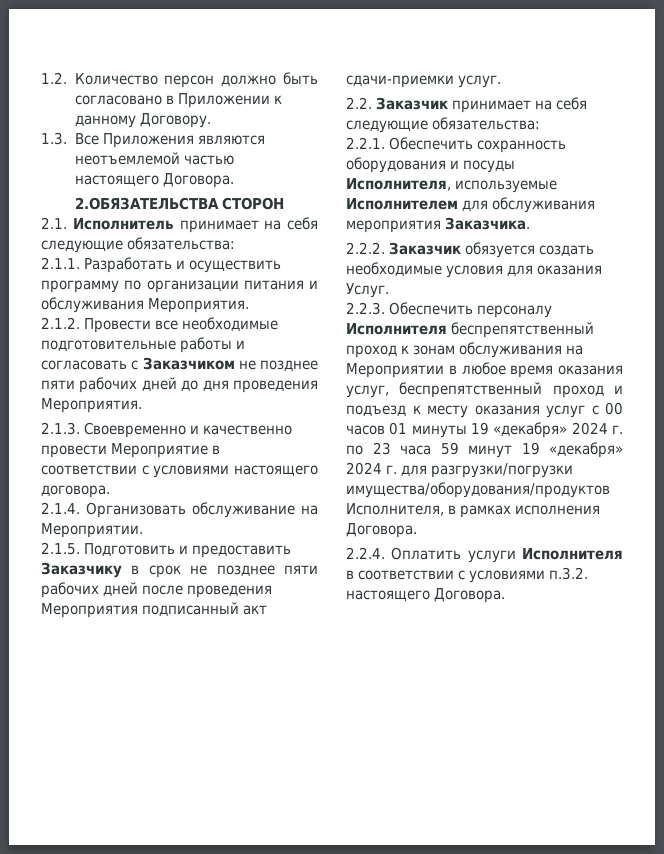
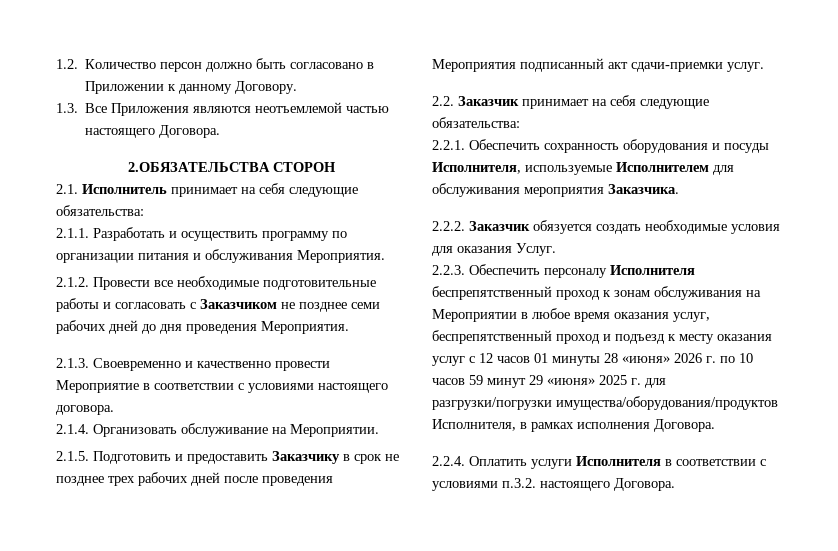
[41,380,75,389] пяти -> [351,302,380,309] семи
[284,565,318,574] пяти -> [108,476,135,486] трех
[605,402,623,415] 00 -> [479,353,493,363] 12
[471,422,623,438] [346,442,623,458] [346,462,382,475] 19 «декабря» 2024 г. по 23 часа 59 минут 19 «декабря» 2024 -> [604,353,753,363] [432,375,627,388] 28 «июня» 2026 г. по 10 часов 59 минут 29 «июня» 2025

